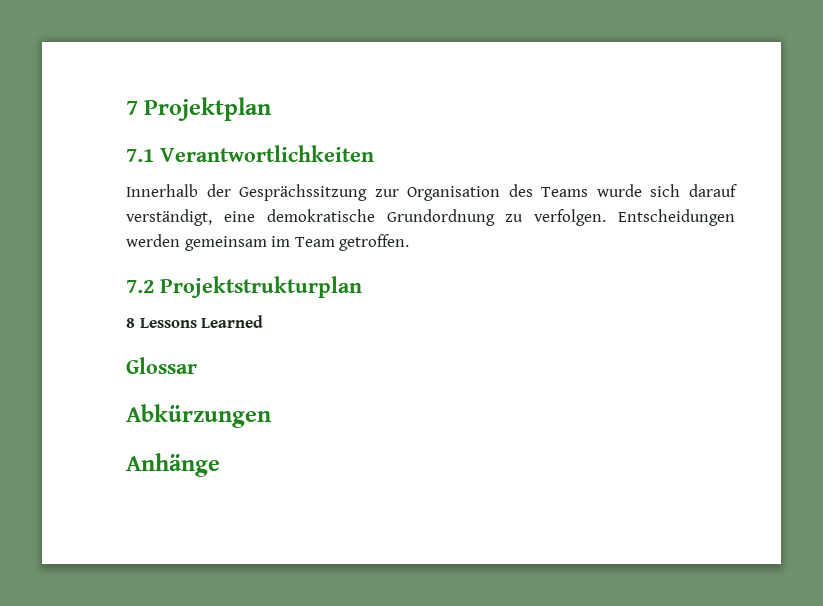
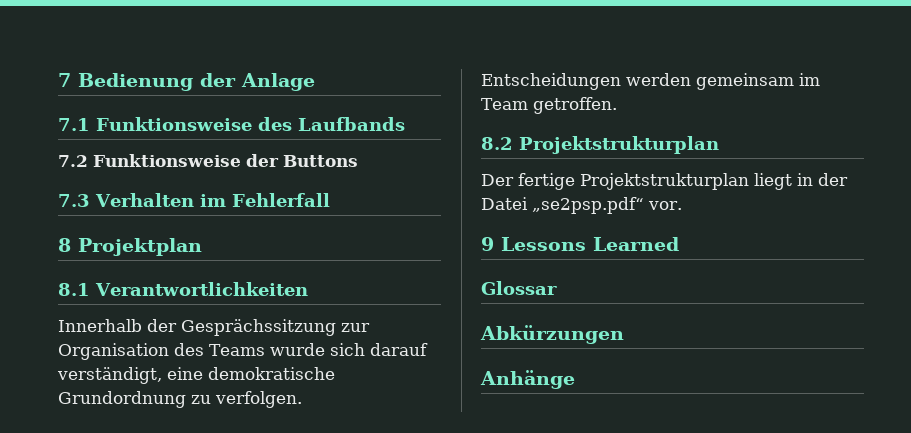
(138, 108) none -> [78,73,315,91] [58,117,405,131] [58,154,358,167] [58,193,330,207] [58,238,71,252] Bedienung der Anlage // 7.1 Funktionsweise des Laufbands // 7.2 Funktionsweise der Buttons // 7.3 Verhalten im Fehlerfall // 8
[126,149,154,162] 7.1 -> [58,283,90,296] 8.1
[126,280,154,293] 7.2 -> [481,137,513,150] 8.2
[126,318,135,328] 8 -> [481,173,848,190] [481,197,682,214] [481,237,494,251] Der fertige Projektstrukturplan liegt in der Datei „se2psp.pdf“ vor. // 9

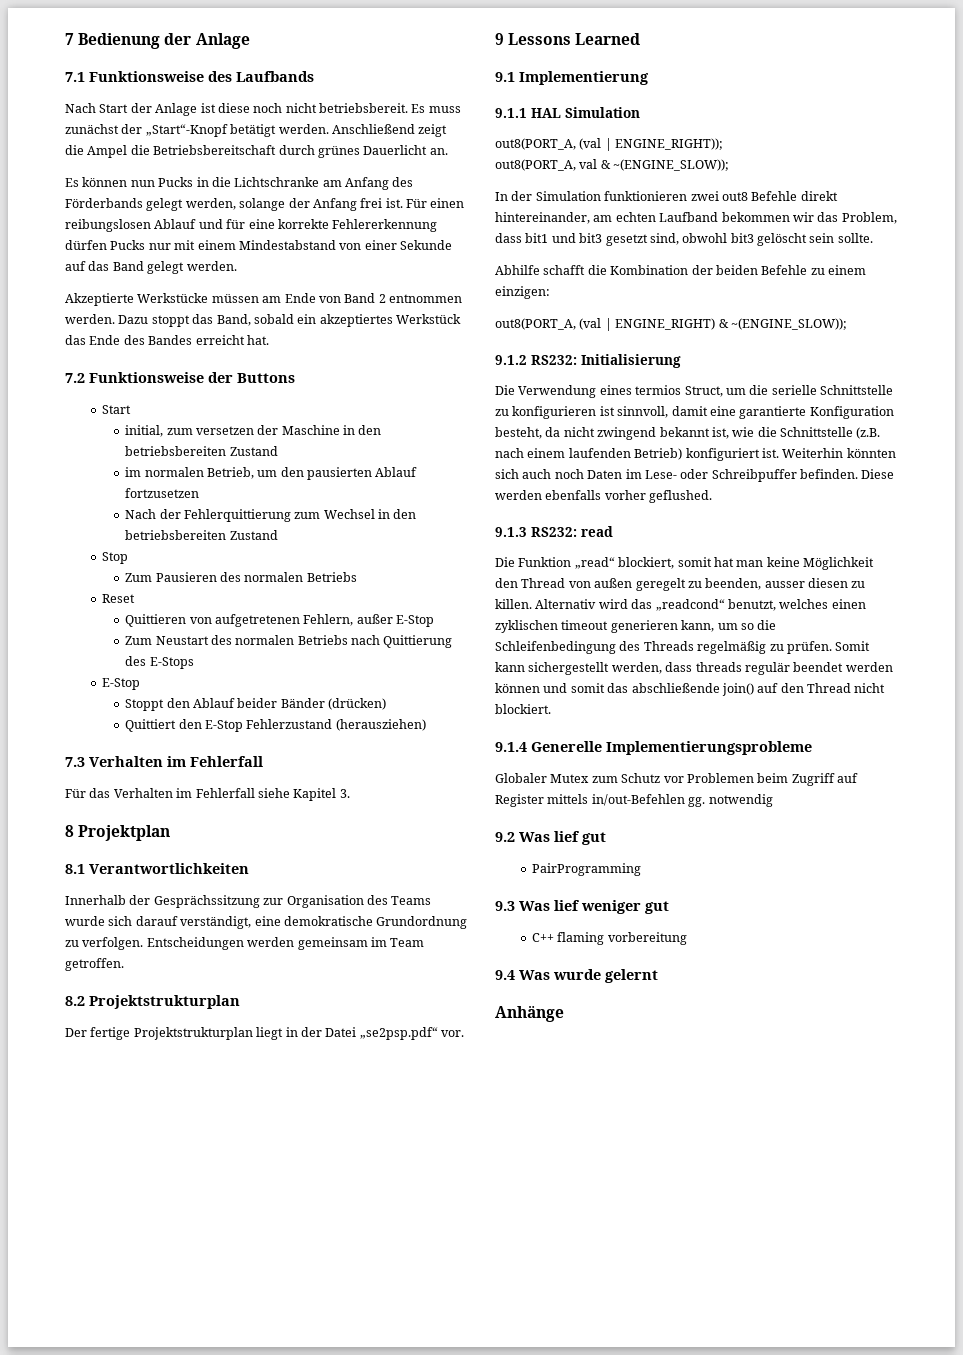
[58,154,358,167] [58,193,330,207] 7.2 Funktionsweise der Buttons // 7.3 Verhalten im Fehlerfall -> [65,103,461,116] [65,124,448,137] [65,145,448,158] [65,177,414,190] [65,198,465,211] [65,219,438,232] [65,240,452,250] [65,261,237,274] [65,293,462,306] [65,314,461,327] [65,335,269,345] [65,372,295,383] [101,405,131,414] [125,425,382,437] [125,446,278,456] [125,467,418,480] [125,488,200,498] [125,509,417,522] [125,530,278,540] [101,552,128,564] [125,572,357,582] [101,594,135,603] [125,614,435,627] [125,635,453,648] [125,656,194,669] [101,678,140,690] [125,698,387,711] [125,719,426,732] [65,756,263,767] [65,788,350,801] Nach Start der Anlage ist diese noch nicht betriebsbereit. Es muss zunächst der „Start“-Knopf betätigt werden. Anschließend zeigt die Ampel die Betriebsbereitschaft durch grünes Dauerlicht an. // Es können nun Pucks in die Lichtschranke am Anfang des Förderbands gelegt werden, solange der Anfang frei ist. Für einen reibungslosen Ablauf und für eine korrekte Fehlererkennung dürfen Pucks nur mit einem Mindestabstand von einer Sekunde auf das Band gelegt werden. // Akzeptierte Werkstücke müssen am Ende von Band 2 entnommen werden. Dazu stoppt das Band, sobald ein akzeptiertes Werkstück das Ende des Bandes erreicht hat. // 7.2 Funktionsweise der Buttons // Start // initial, zum versetzen der Maschine in den betriebsbereiten Zustand // im normalen Betrieb, um den pausierten Ablauf fortzusetzen // Nach der Fehlerquittierung zum Wechsel in den betriebsbereiten Zustand // Stop // Zum Pausieren des normalen Betriebs // Reset // Quittieren von aufgetretenen Fehlern, außer E-Stop // Zum Neustart des normalen Betriebs nach Quittierung des E-Stops // E-Stop // Stoppt den Ablauf beider Bänder (drücken) // Quittiert den E-Stop Fehlerzustand (herausziehen) // 7.3 Verhalten im Fehlerfall // Für das Verhalten im Fehlerfall siehe Kapitel 3.
[481,281,557,295] [480,325,624,344] Glossar // Abkürzungen -> [495,71,649,85] [495,107,640,118] [495,138,724,151] [495,159,730,171] [495,191,838,201] [495,212,897,224] [495,233,873,246] [495,265,866,275] [495,286,550,299] [495,318,847,331] [495,354,681,368] [495,385,893,398] [495,406,894,419] [495,427,881,440] [495,448,896,461] [495,469,895,482] [495,490,713,503] [495,526,613,537] [495,557,874,570] [495,578,866,591] [495,599,866,611] [495,620,777,633] [495,641,871,654] [495,662,893,675] [495,683,886,696] [495,704,551,714] [495,741,812,755] [495,773,858,786] [495,794,773,807] [495,831,606,845] [531,863,641,876] [495,900,669,914] [531,932,687,945] [495,969,658,983] 9.1 Implementierung // 9.1.1 HAL Simulation // out8(PORT_A, (val | ENGINE_RIGHT)); // out8(PORT_A, val & ~(ENGINE_SLOW)); // In der Simulation funktionieren zwei out8 Befehle direkt hintereinander, am echten Laufband bekommen wir das Problem, dass bit1 und bit3 gesetzt sind, obwohl bit3 gelöscht sein sollte. // Abhilfe schafft die Kombination der beiden Befehle zu einem einzigen: // out8(PORT_A, (val | ENGINE_RIGHT) & ~(ENGINE_SLOW)); // 9.1.2 RS232: Initialisierung // Die Verwendung eines termios Struct, um die serielle Schnittstelle zu konfigurieren ist sinnvoll, damit eine garantierte Konfiguration besteht, da nicht zwingend bekannt ist, wie die Schnittstelle (z.B. nach einem laufenden Betrieb) konfiguriert ist. Weiterhin könnten sich auch noch Daten im Lese- oder Schreibpuffer befinden. Diese werden ebenfalls vorher geflushed. // 9.1.3 RS232: read // Die Funktion „read“ blockiert, somit hat man keine Möglichkeit den Thread von außen geregelt zu beenden, ausser diesen zu killen. Alternativ wird das „readcond“ benutzt, welches einen zyklischen timeout generieren kann, um so die Schleifenbedingung des Threads regelmäßig zu prüfen. Somit kann sichergestellt werden, dass threads regulär beendet werden können und somit das abschließende join() auf den Thread nicht blockiert. // 9.1.4 Generelle Implementierungsprobleme // Globaler Mutex zum Schutz vor Problemen beim Zugriff auf Register mittels in/out-Befehlen gg. notwendig // 9.2 Was lief gut // PairProgramming // 9.3 Was lief weniger gut // C++ flaming vorbereitung // 9.4 Was wurde gelernt

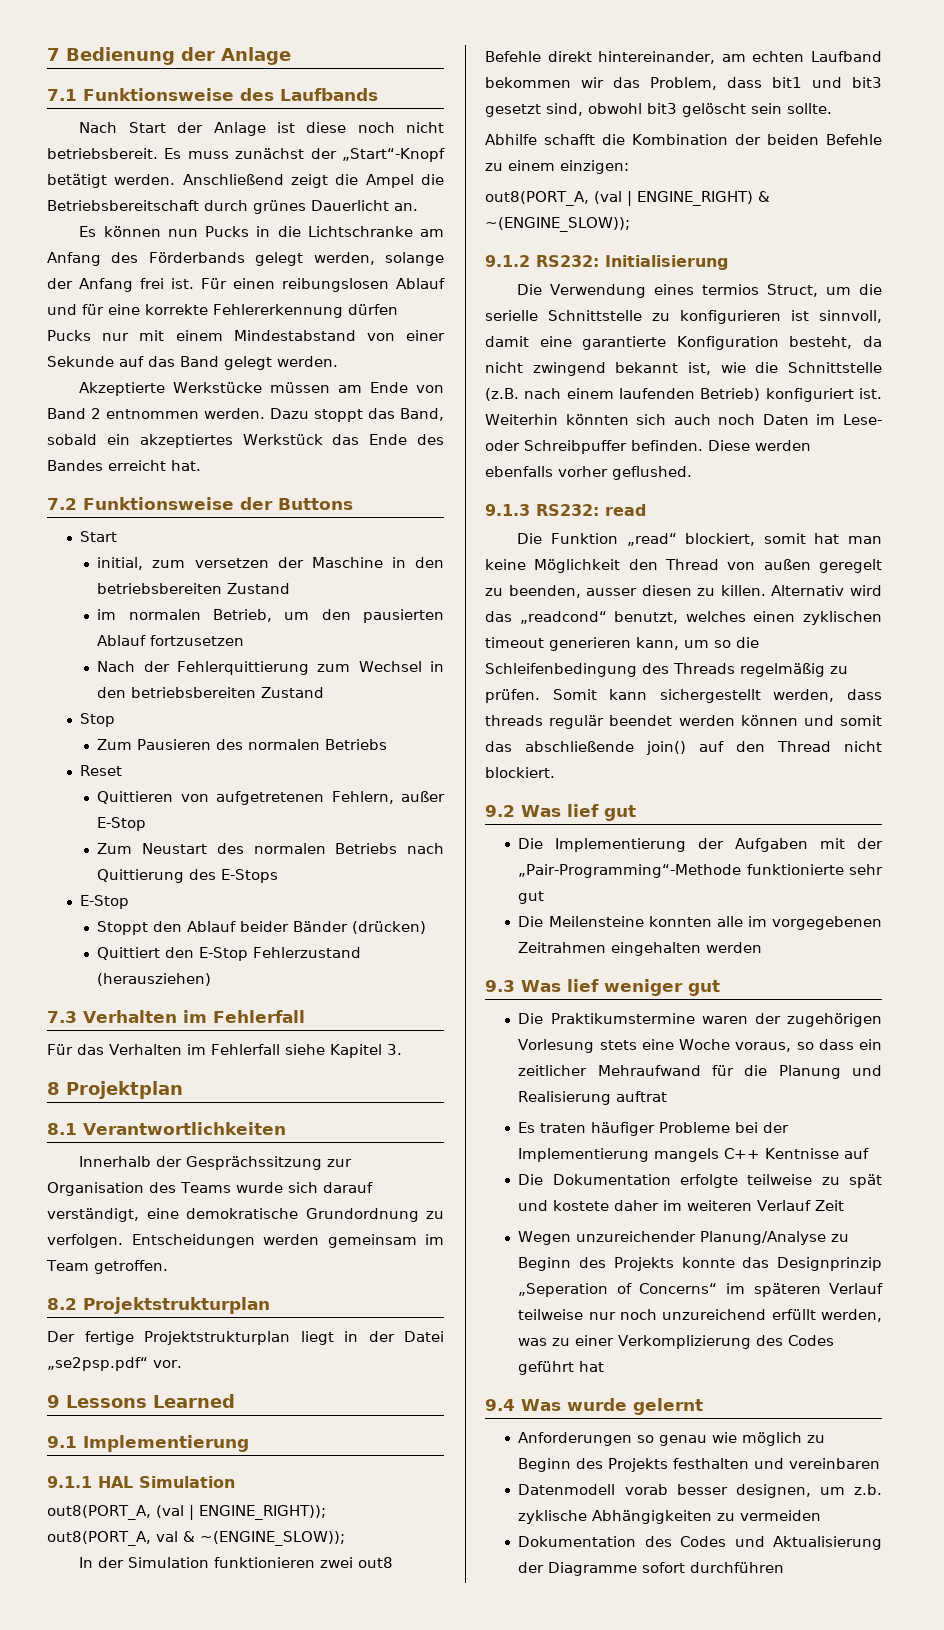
[495,741,812,755] [495,773,858,786] [495,794,773,807] [495,831,606,845] [531,863,641,876] 9.1.4 Generelle Implementierungsprobleme // Globaler Mutex zum Schutz vor Problemen beim Zugriff auf Register mittels in/out-Befehlen gg. notwendig // 9.2 Was lief gut // PairProgramming -> [485,804,636,821] [518,838,883,852] [518,864,883,878] [518,891,545,904] [518,916,882,930] [518,942,763,956] 9.2 Was lief gut // Die Implementierung der Aufgaben mit der „Pair-Programming“-Methode funktionierte sehr gut // Die Meilensteine konnten alle im vorgegebenen Zeitrahmen eingehalten werden
[531,932,687,945] [495,969,658,983] [495,1005,564,1022] C++ flaming vorbereitung // 9.4 Was wurde gelernt // Anhänge -> [518,1013,882,1027] [518,1039,882,1053] [518,1065,882,1079] [518,1091,668,1105] [518,1122,790,1136] [518,1148,870,1162] [518,1174,882,1188] [518,1200,845,1211] [518,1231,850,1245] [518,1257,882,1271] [518,1283,884,1297] [518,1309,882,1322] [518,1335,835,1349] [518,1361,605,1375] [485,1398,703,1415] [518,1432,826,1446] [518,1458,881,1472] [518,1484,882,1498] [518,1510,822,1524] [518,1536,882,1550] [518,1562,785,1576] Die Praktikumstermine waren der zugehörigen Vorlesung stets eine Woche voraus, so dass ein zeitlicher Mehraufwand für die Planung und Realisierung auftrat // Es traten häufiger Probleme bei der Implementierung mangels C++ Kentnisse auf // Die Dokumentation erfolgte teilweise zu spät und kostete daher im weiteren Verlauf Zeit // Wegen unzureichender Planung/Analyse zu Beginn des Projekts konnte das Designprinzip „Seperation of Concerns“ im späteren Verlauf teilweise nur noch unzureichend erfüllt werden, was zu einer Verkomplizierung des Codes geführt hat // 9.4 Was wurde gelernt // Anforderungen so genau wie möglich zu Beginn des Projekts festhalten und vereinbaren // Datenmodell vorab besser designen, um z.b. zyklische Abhängigkeiten zu vermeiden // Dokumentation des Codes und Aktualisierung der Diagramme sofort durchführen

